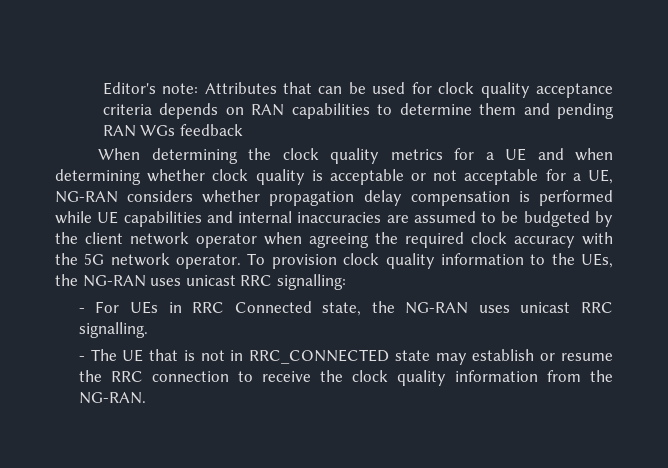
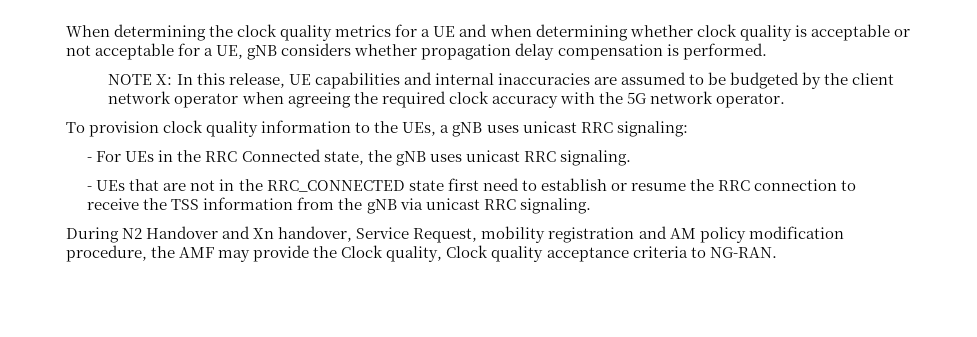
[102,82,613,98] [102,103,615,119] [102,124,243,137] Editor's note: Attributes that can be used for clock quality acceptance criteria depends on RAN capabilities to determine them and pending RAN WGs feedback // -> (66, 31) none
[55,191,118,203] NG-RAN -> [247,45,278,60] gNB
[539,190,614,206] [55,211,92,224] performed while -> [682,43,767,60] [108,73,285,88] performed. // NOTE X: In this release,
(242, 261) none -> (786, 100) //
[55,274,346,290] the NG-RAN uses unicast RRC signalling: -> [440,121,688,137] a gNB uses unicast RRC signaling:
(182, 307) none -> [177,150,202,162] the
[405,302,613,314] [78,322,148,338] [78,349,195,362] NG-RAN uses unicast RRC signalling. // - The UE that is -> [395,150,631,166] [87,179,187,191] gNB uses unicast RRC signaling. // - UEs that are
(244, 355) none -> [238,179,263,191] the
[435,353,467,365] may -> [447,178,537,191] first need to
[351,370,446,386] clock quality -> [171,199,200,210] TSS
(613, 376) none -> [366,198,591,214] [66,226,844,243] [66,245,706,262] gNB via unicast RRC signaling. // During N2 Handover and Xn handover, Service Request, mobility registration and AM policy modification procedure, the AMF may provide the Clock quality, Clock quality acceptance criteria to

